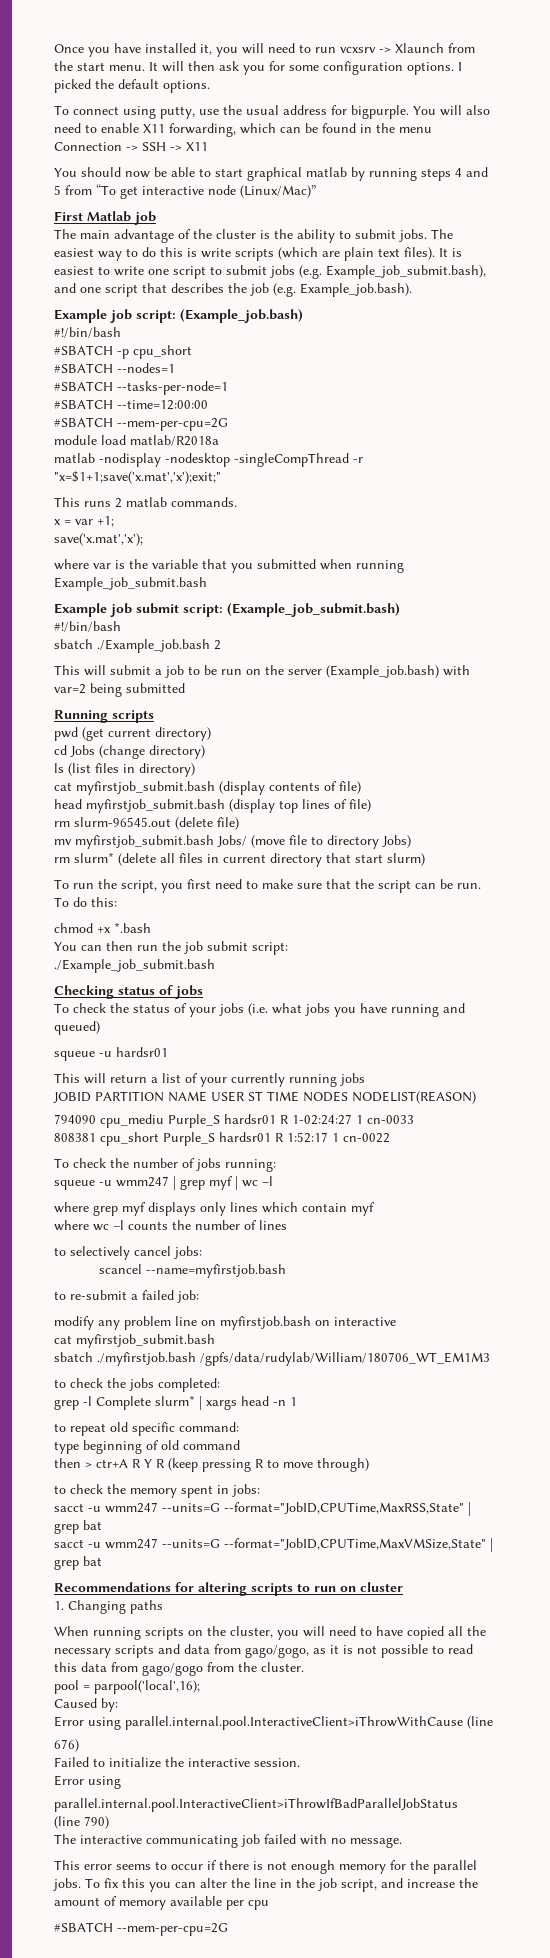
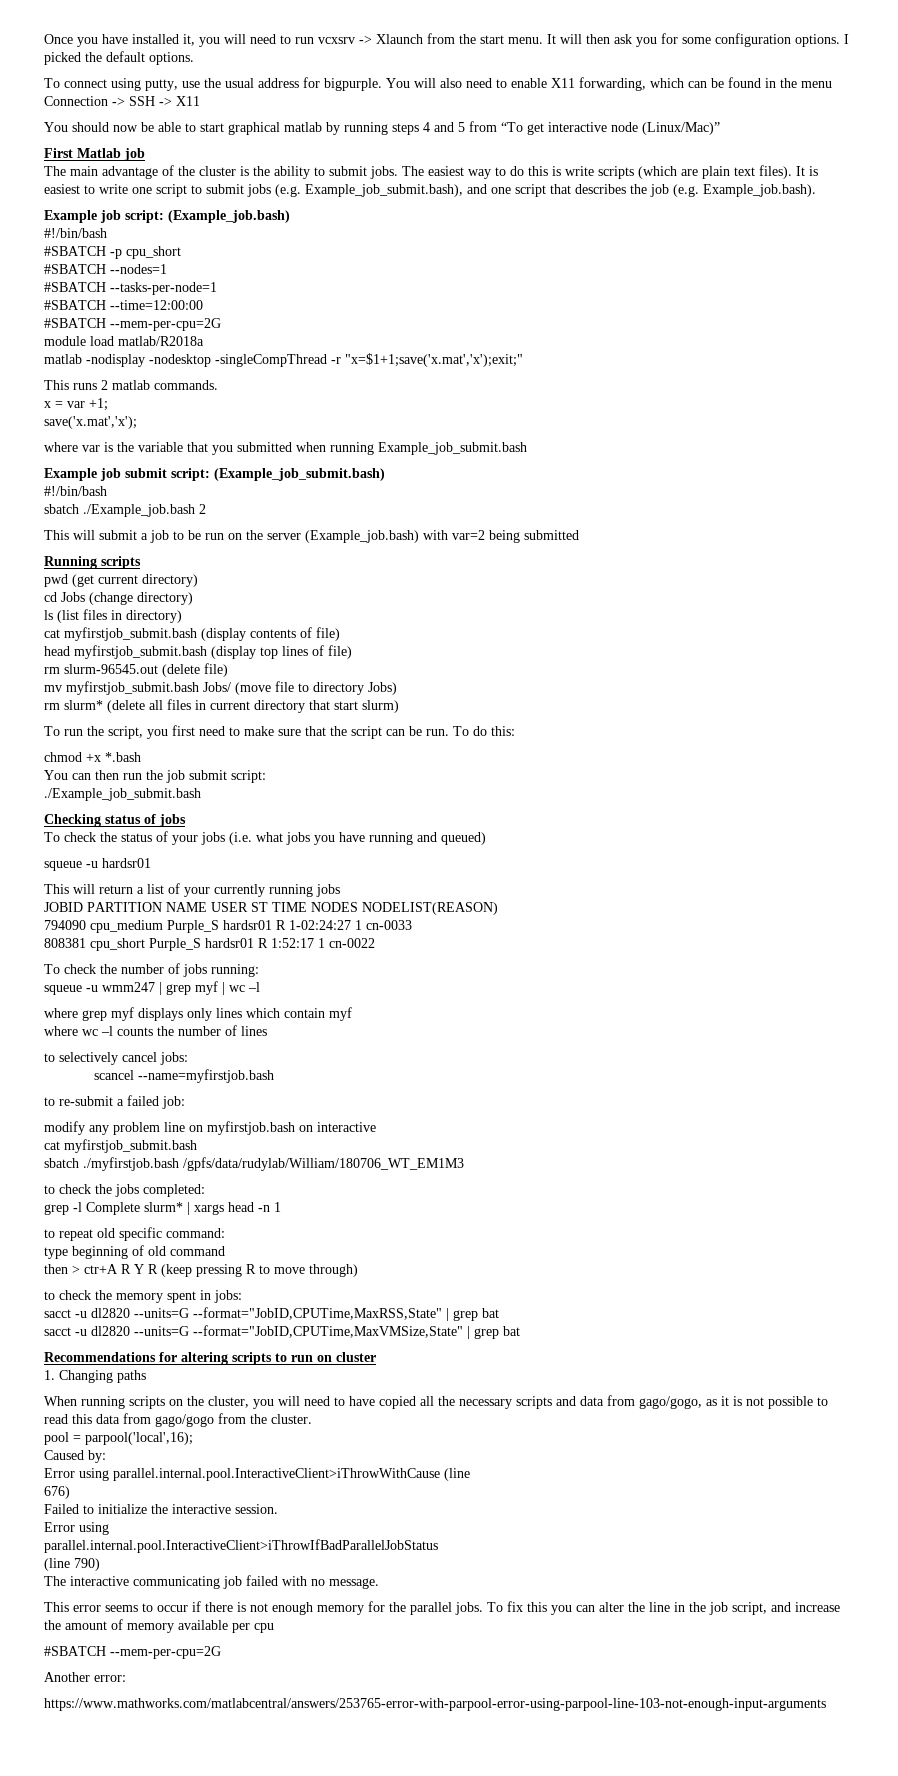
[100,1114,164,1128] cpu_mediu -> [90,920,163,933] cpu_medium
[105,1502,158,1513] wmm247 -> [91,1308,130,1318] dl2820
[105,1538,158,1549] wmm247 -> [91,1326,130,1336] dl2820
(228, 1929) none -> [44,1672,126,1682] [44,1698,826,1711] // Another error: // https://www.mathworks.com/matlabcentral/answers/253765-error-with-parpool-error-using-parpool-line-103-not-enough-input-arguments

